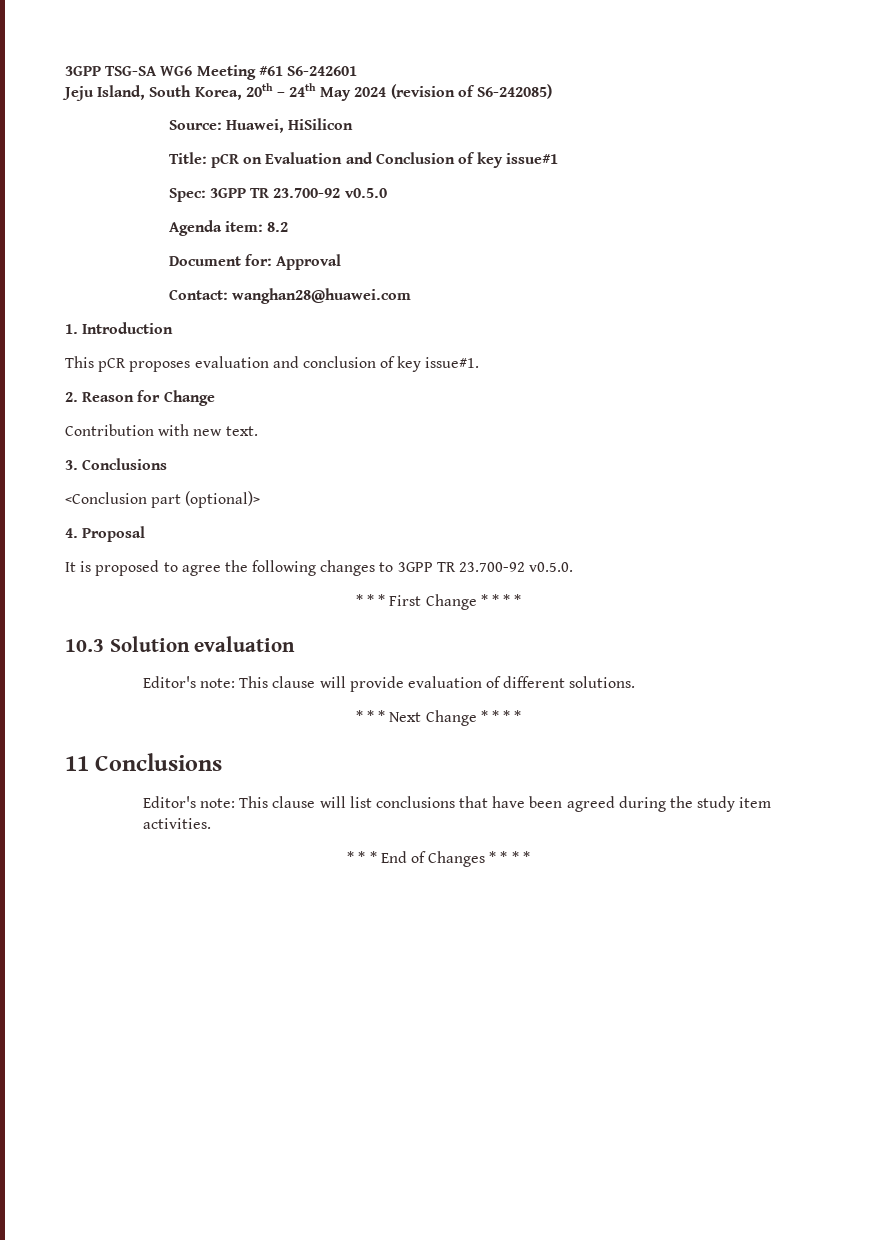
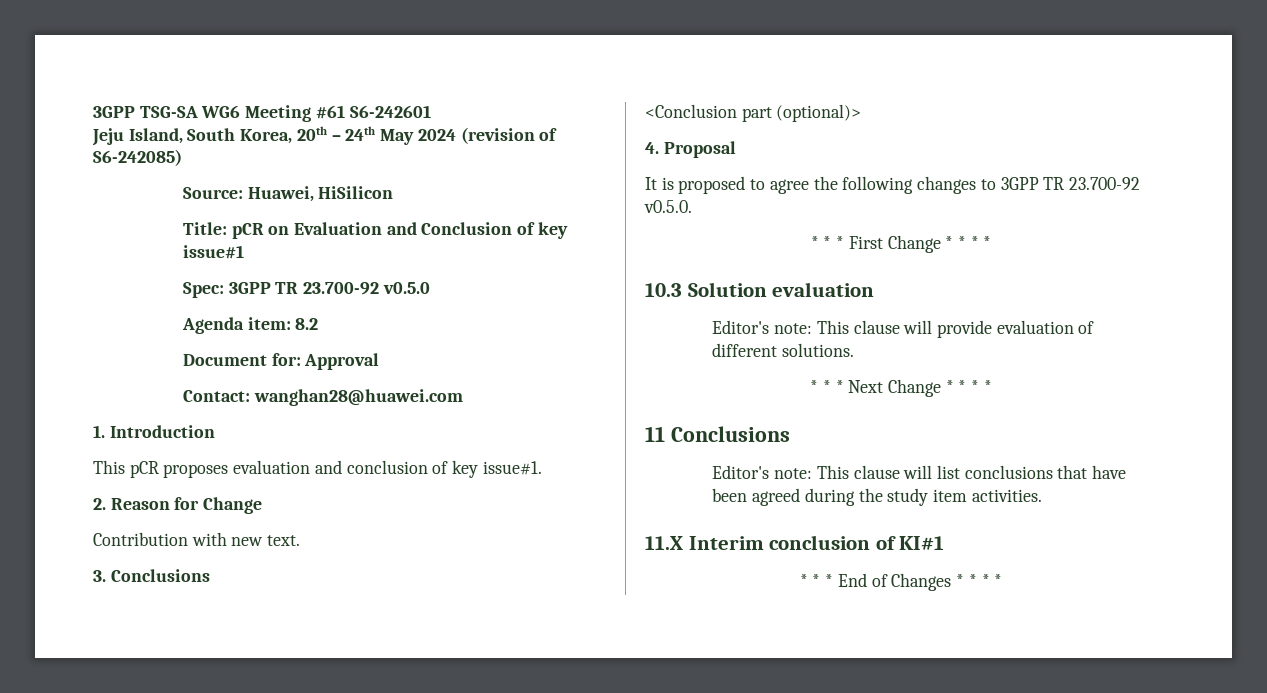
(211, 823) none -> [645,535,945,550] // 11.X Interim conclusion of KI#1

